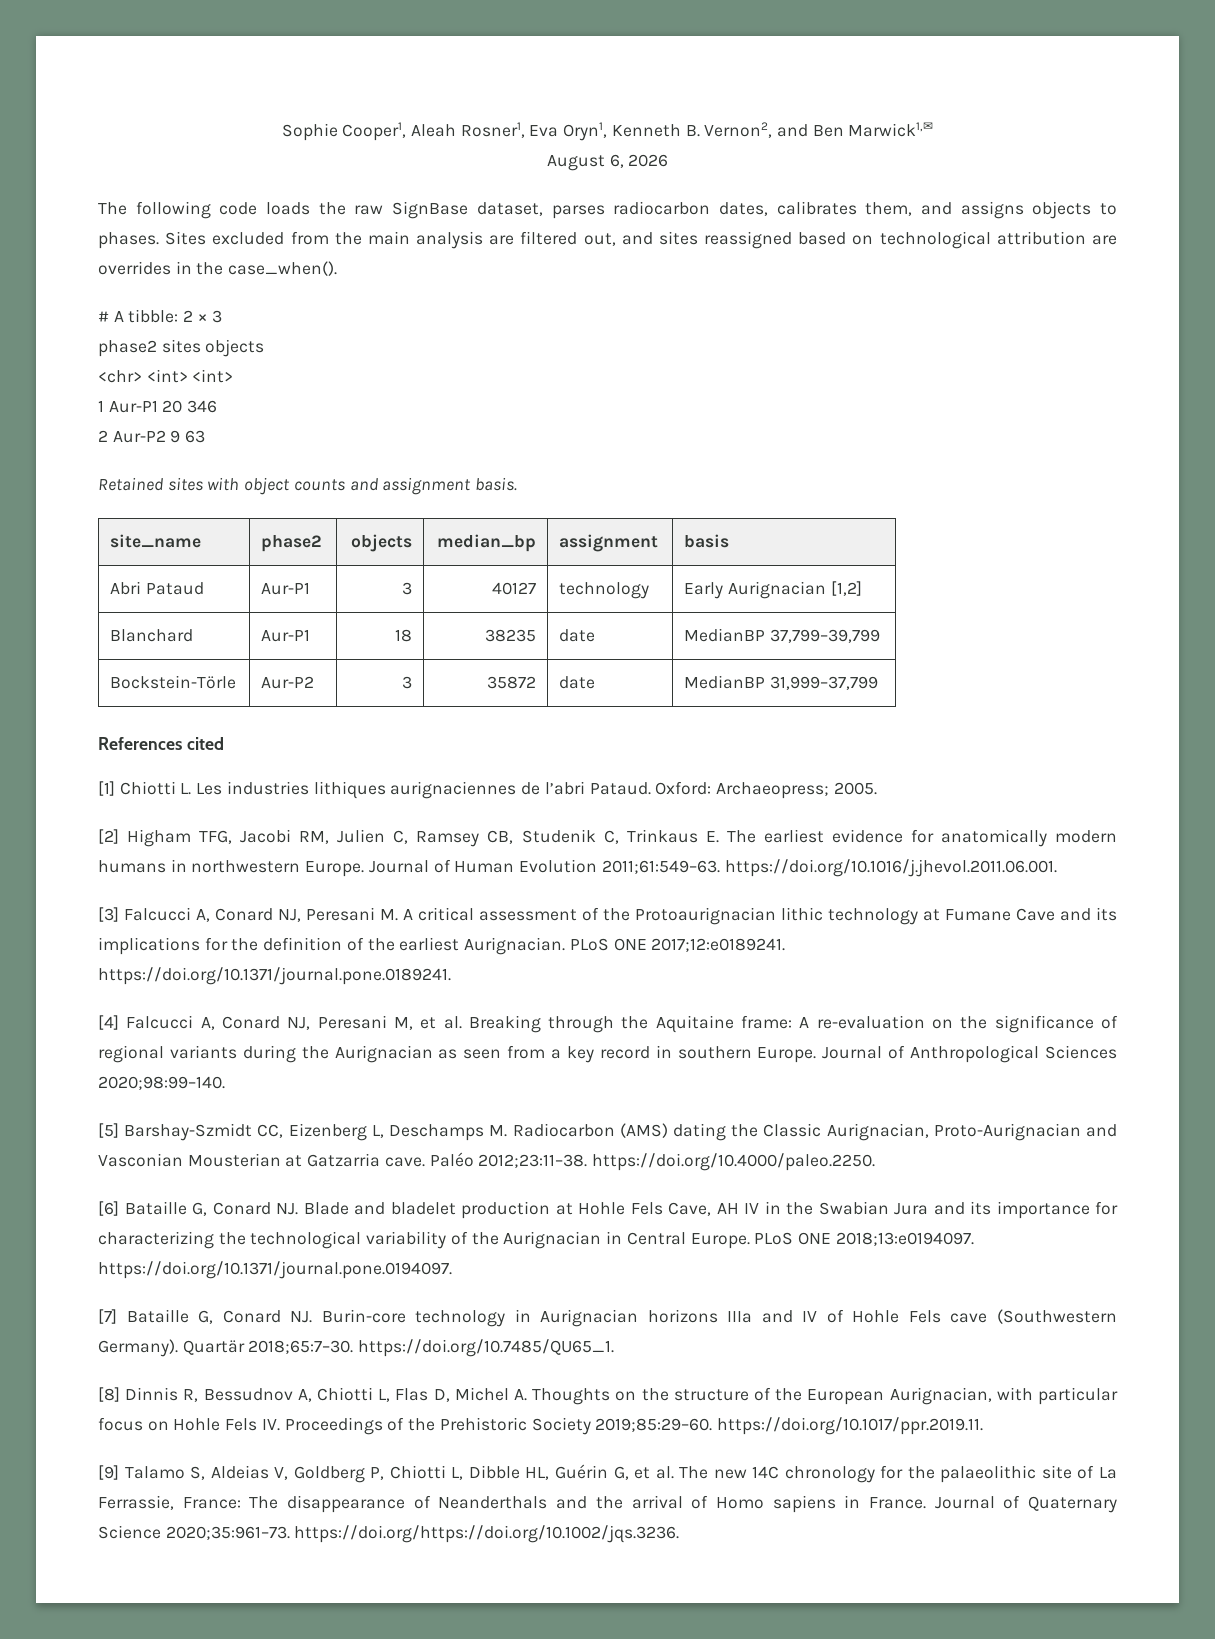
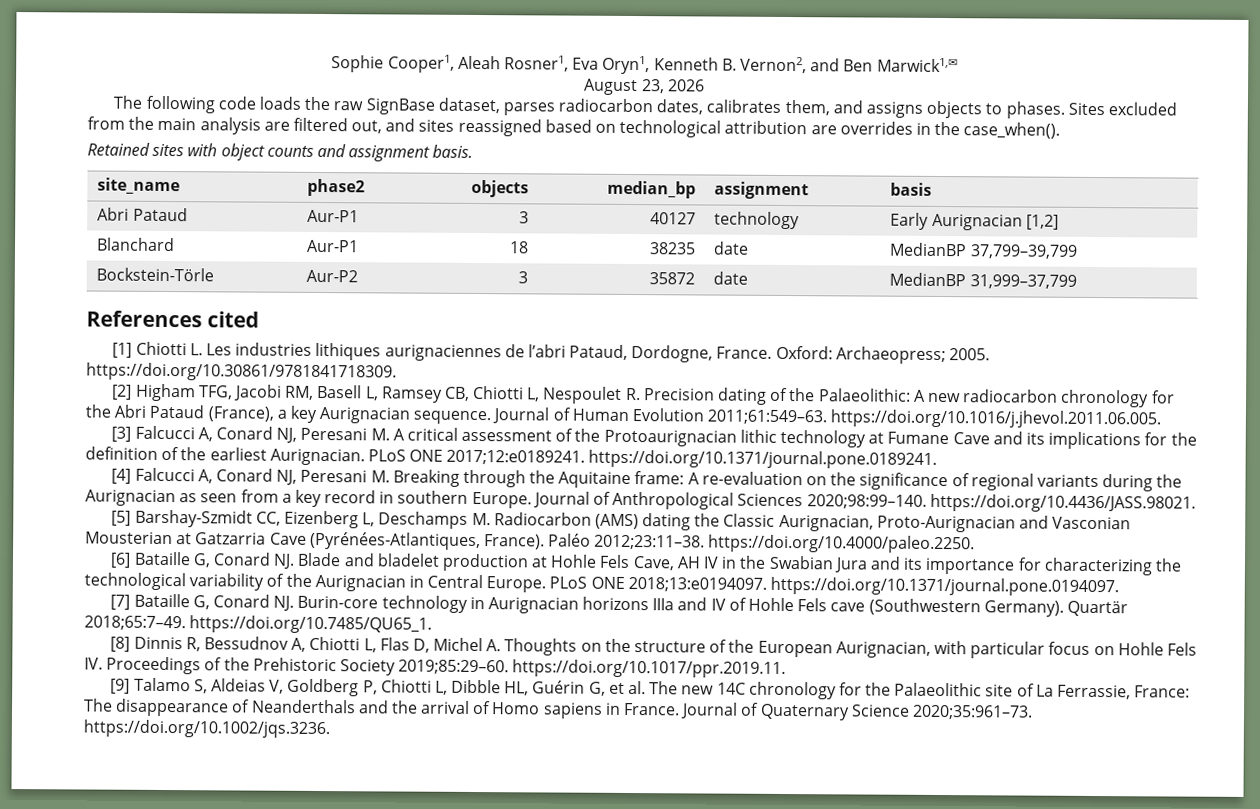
[609,154,624,168] 6, -> [641,79,665,94] 23,
[98,309,222,323] [98,339,265,357] [98,369,234,383] [98,400,218,413] [98,430,206,443] // # A tibble: 2 × 3 // phase2 sites objects // <chr> <int> <int> // 1 Aur-P1 20 346 // 2 Aur-P2 9 63 -> (1061, 130) none
[589,782,651,795] Pataud. -> [569,344,773,363] Pataud, Dordogne, France.
(877, 788) none -> [86,362,397,382] https://doi.org/10.30861/9781841718309.
[337,829,1117,847] [98,859,365,877] Julien C, Ramsey CB, Studenik C, Trinkaus E. The earliest evidence for anatomically modern humans in northwestern Europe. -> [317,384,1175,408] [85,404,492,425] Basell L, Ramsey CB, Chiotti L, Nespoulet R. Precision dating of the Palaeolithic: A new radiocarbon chronology for the Abri Pataud (France), a key Aurignacian sequence.
[724,859,1057,877] https://doi.org/10.1016/j.jhevol.2011.06.001. -> [830,409,1162,429] https://doi.org/10.1016/j.jhevol.2011.06.005.
[393,1016,462,1030] M, et al. -> [370,470,390,483] M.
(225, 1083) none -> [929,493,1196,513] https://doi.org/10.4436/JASS.98021.
[384,1157,425,1167] cave. -> [269,531,545,551] Cave (Pyrénées-Atlantiques, France).
[248,1340,354,1354] 2018;65:7–30. -> [84,615,186,631] 2018;65:7–49.
[940,1465,1037,1483] palaeolithic -> [894,682,983,697] Palaeolithic
[294,1525,680,1543] https://doi.org/https://doi.org/10.1002/jqs.3236. -> [83,719,330,739] https://doi.org/10.1002/jqs.3236.

